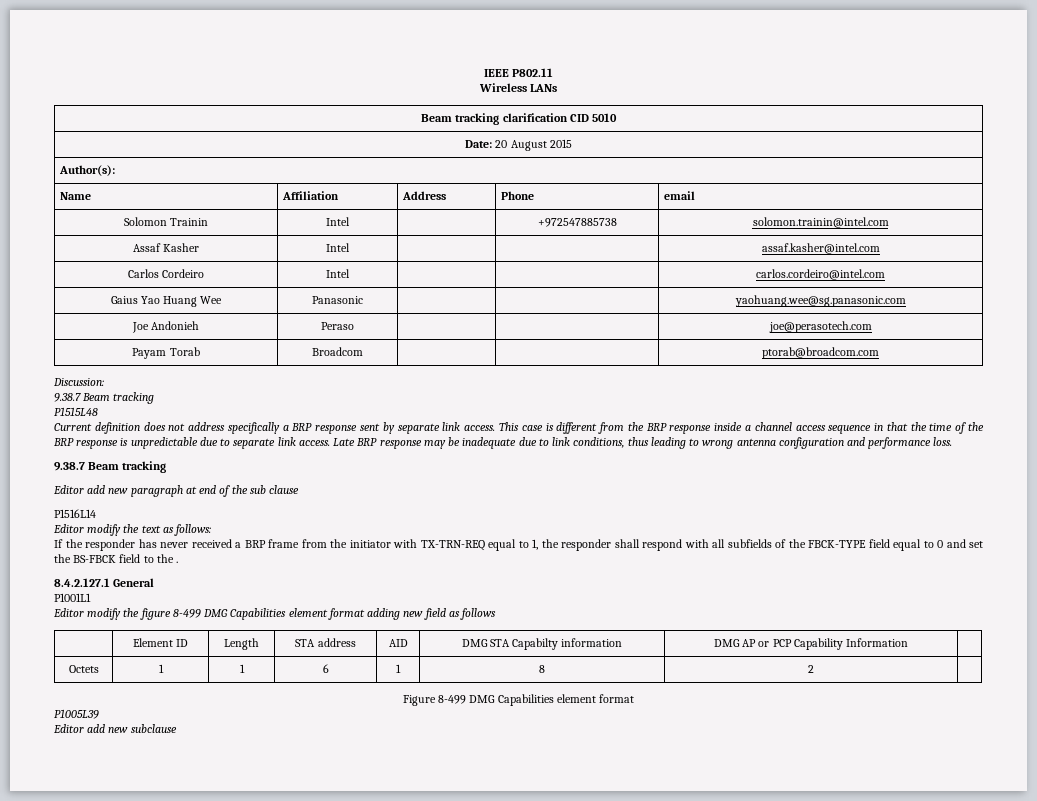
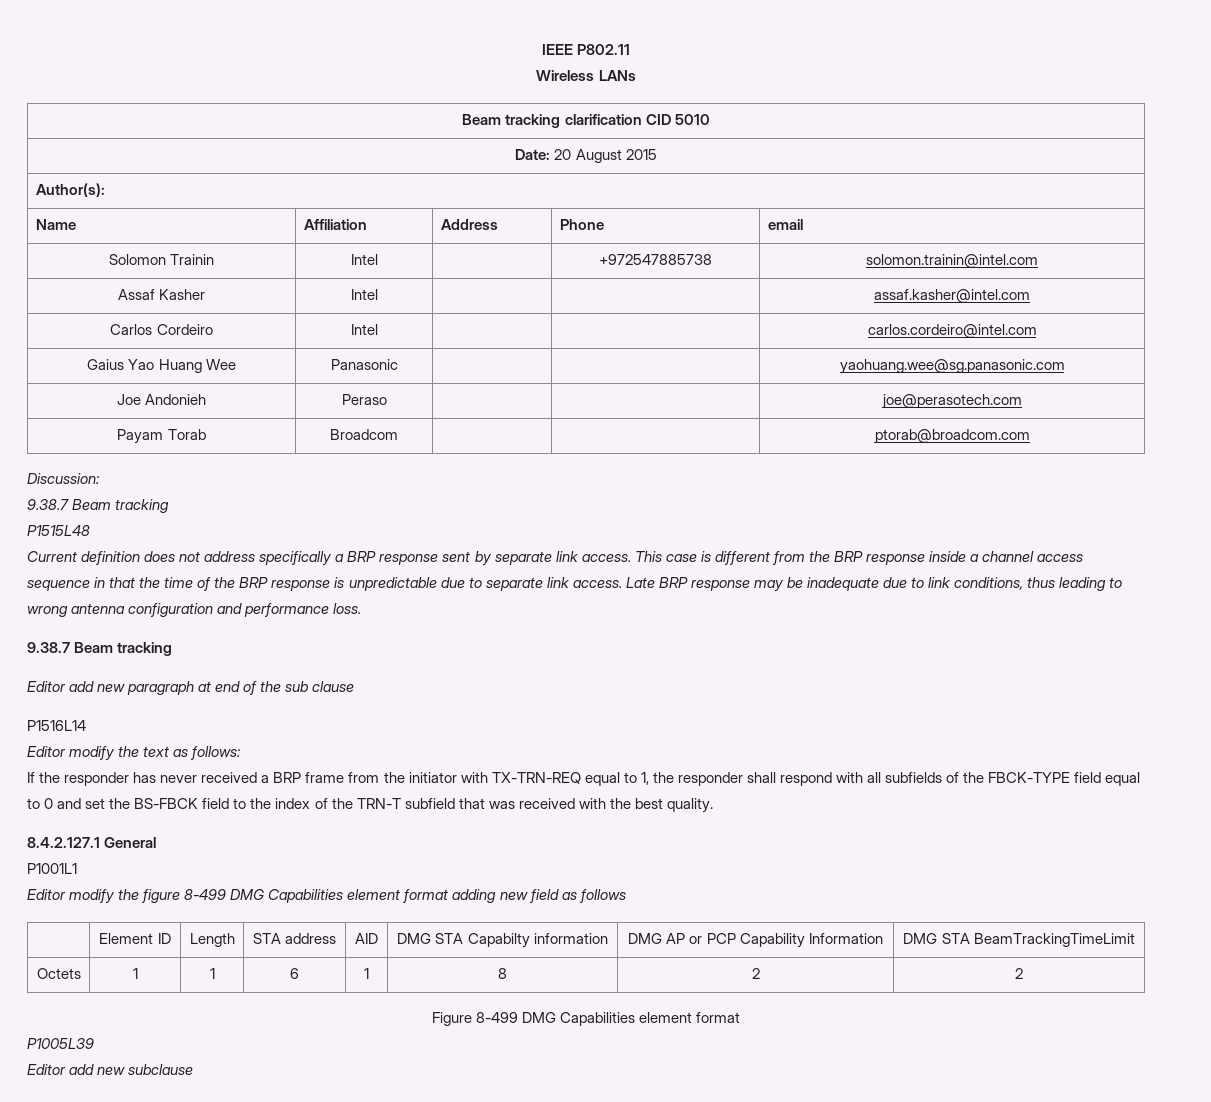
[176,561,179,563] . -> [275,798,713,813] index of the TRN-T subfield that was received with the best quality.
(909, 642) none -> [903,933,1135,947] DMG STA BeamTrackingTimeLimit
(814, 669) none -> [1015,968,1023,979] 2

